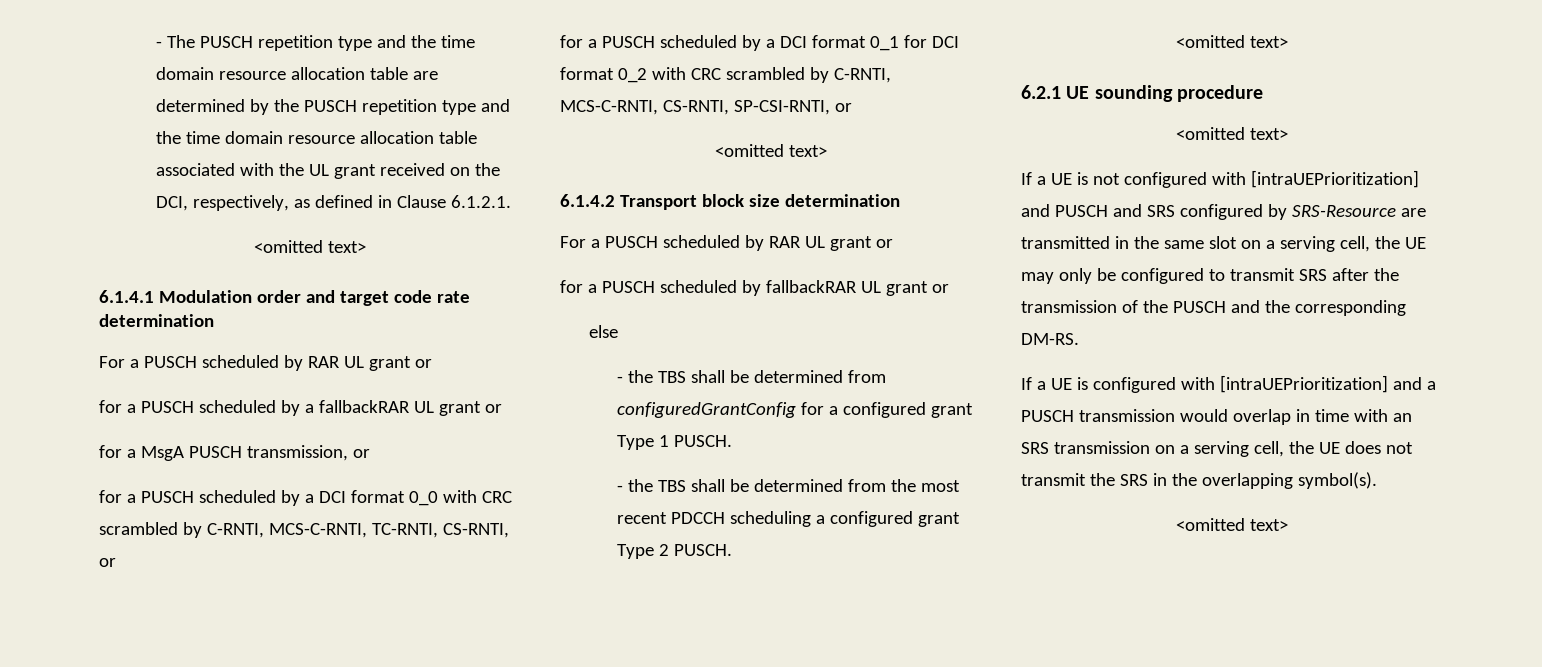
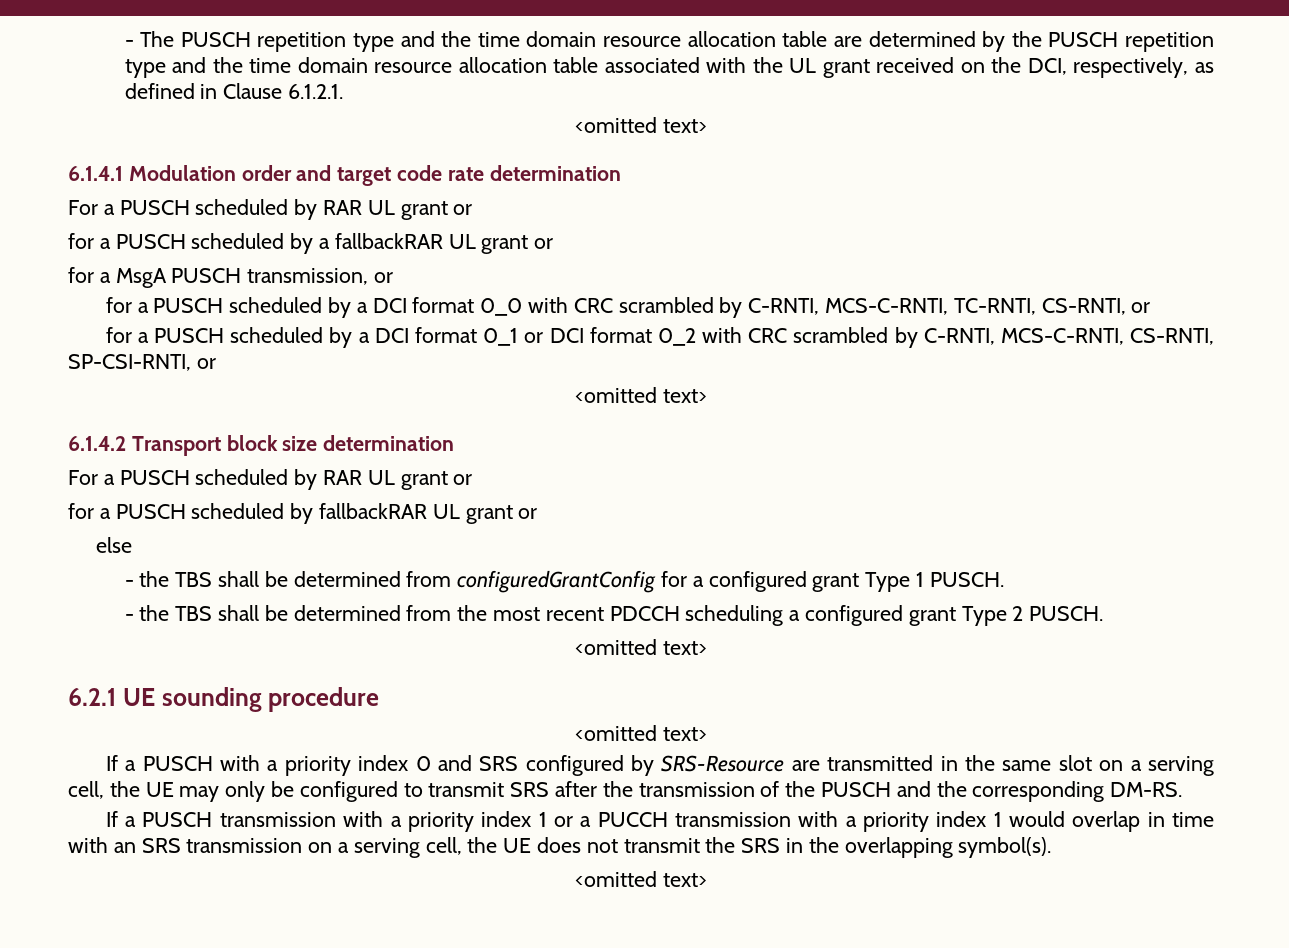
[903,35,927,48] for -> [524,332,544,343] or
[1050,170,1419,188] [1021,204,1108,217] UE is not configured with [intraUEPrioritization] and PUSCH -> [142,755,431,776] PUSCH with a priority index 0
[1050,375,1436,393] [1021,409,1175,422] UE is configured with [intraUEPrioritization] and a PUSCH transmission -> [142,811,1002,832] PUSCH transmission with a priority index 1 or a PUCCH transmission with a priority index 1

